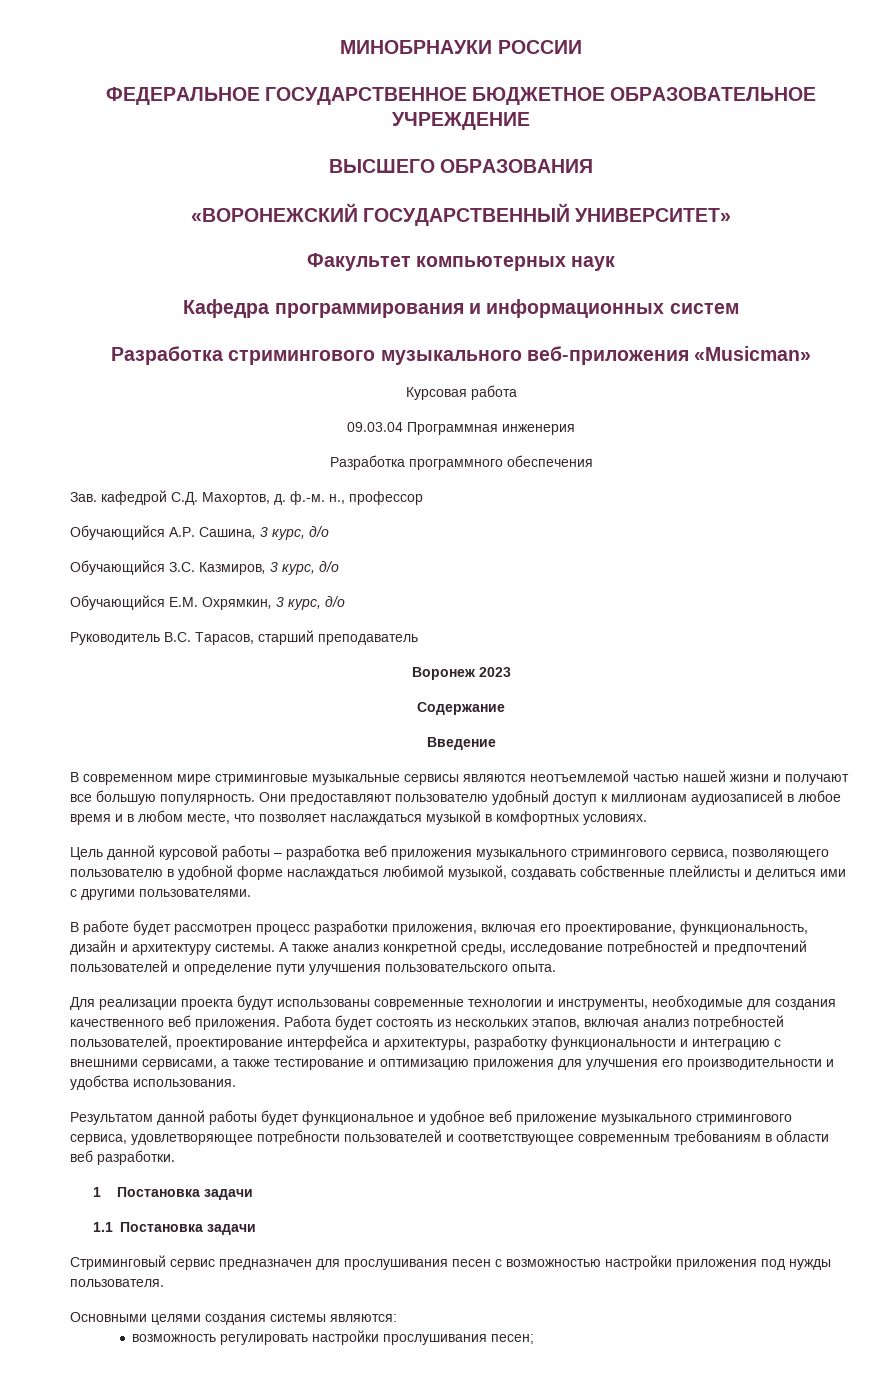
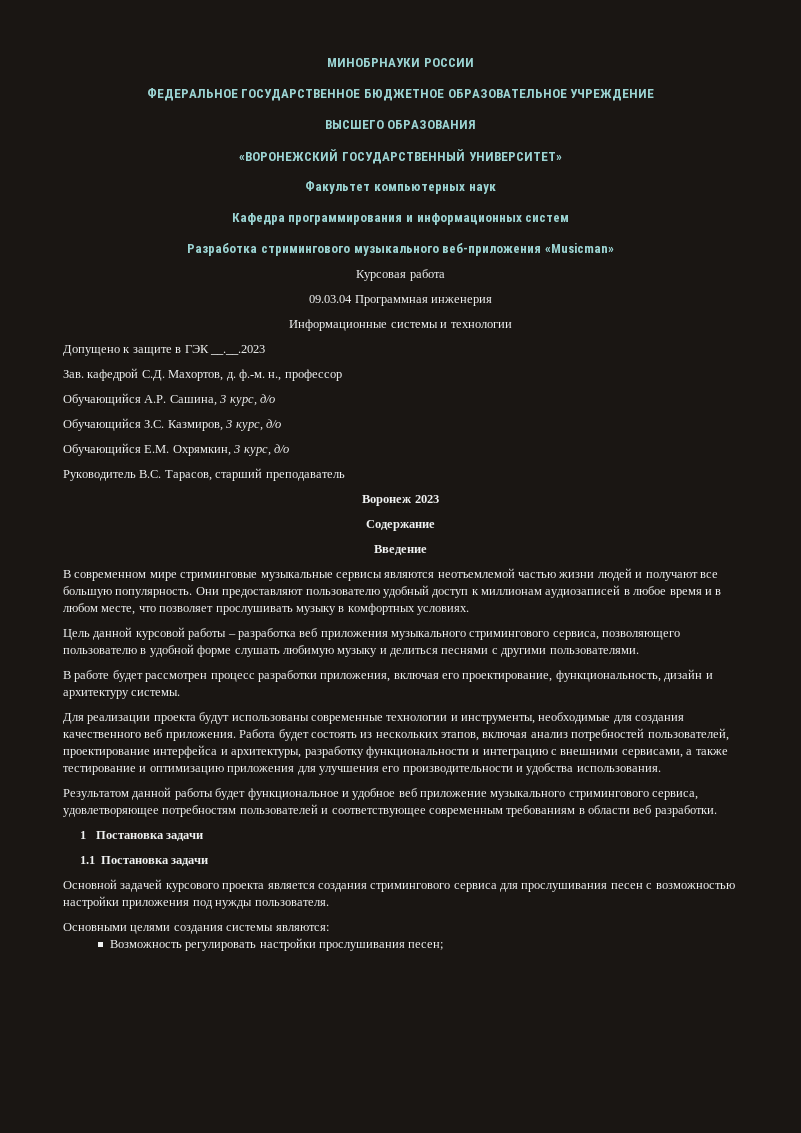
[329,455,593,470] Разработка программного обеспечения -> [289,319,512,331] [63,345,265,356] Информационные системы и технологии // Допущено к защите в ГЭК __.__.2023
[683,770,769,782] нашей жизни -> [558,568,632,581] жизни людей
[330,810,481,825] наслаждаться музыкой -> [215,606,336,615] прослушивать музыку
[287,865,740,880] наслаждаться любимой музыкой, создавать собственные плейлисты -> [234,645,378,657] слушать любимую музыку
[820,869,846,877] ими -> [441,648,489,654] песнями
[279,940,807,955] [70,960,556,975] А также анализ конкретной среды, исследование потребностей и предпочтений пользователей и определение пути улучшения пользовательского опыта. -> (181, 693) none
[257,1130,340,1145] потребности -> [162,805,237,817] потребностям
[70,1255,312,1270] Стриминговый сервис предназначен -> [63,879,497,892] Основной задачей курсового проекта является создания стримингового сервиса
[132,1334,217,1342] возможность -> [109,940,182,948] Возможность

